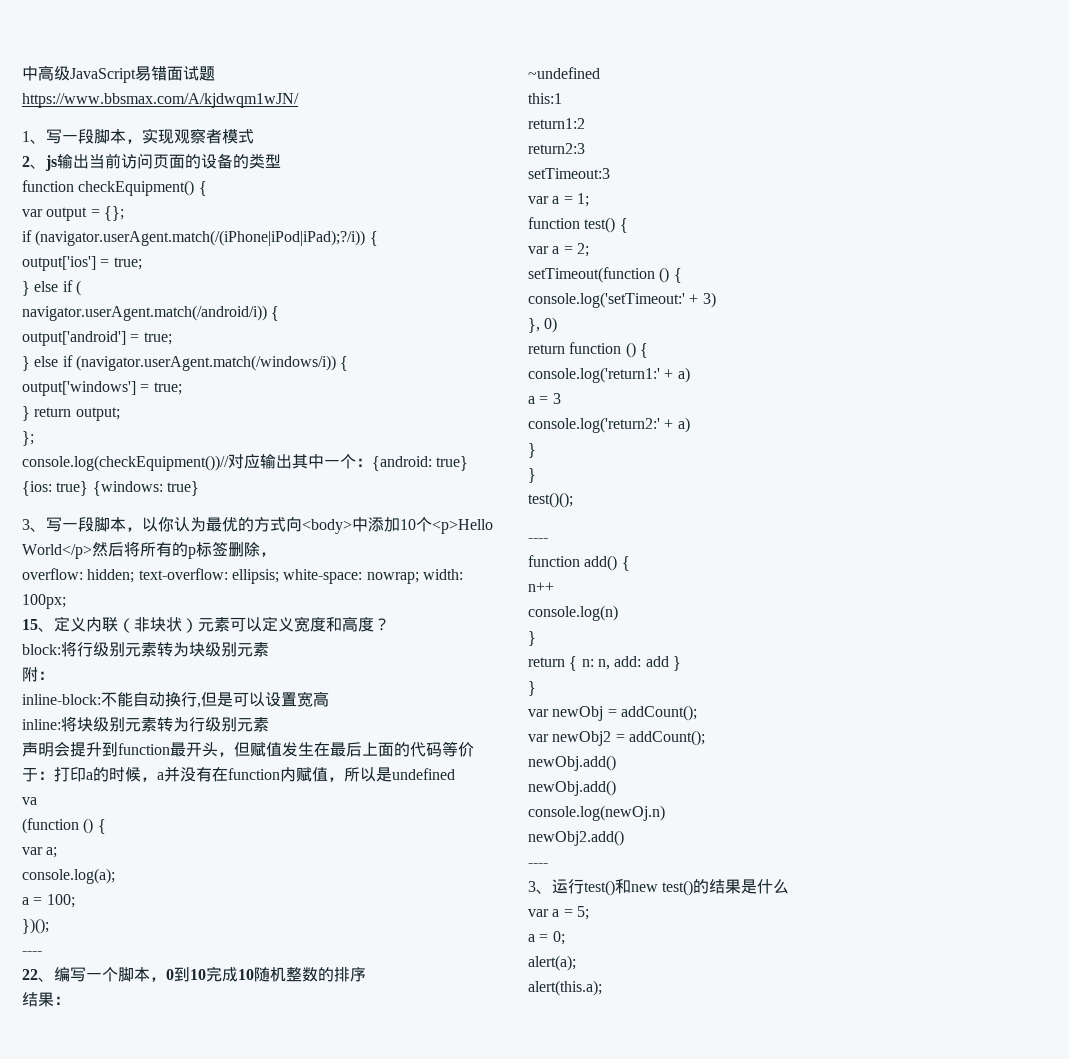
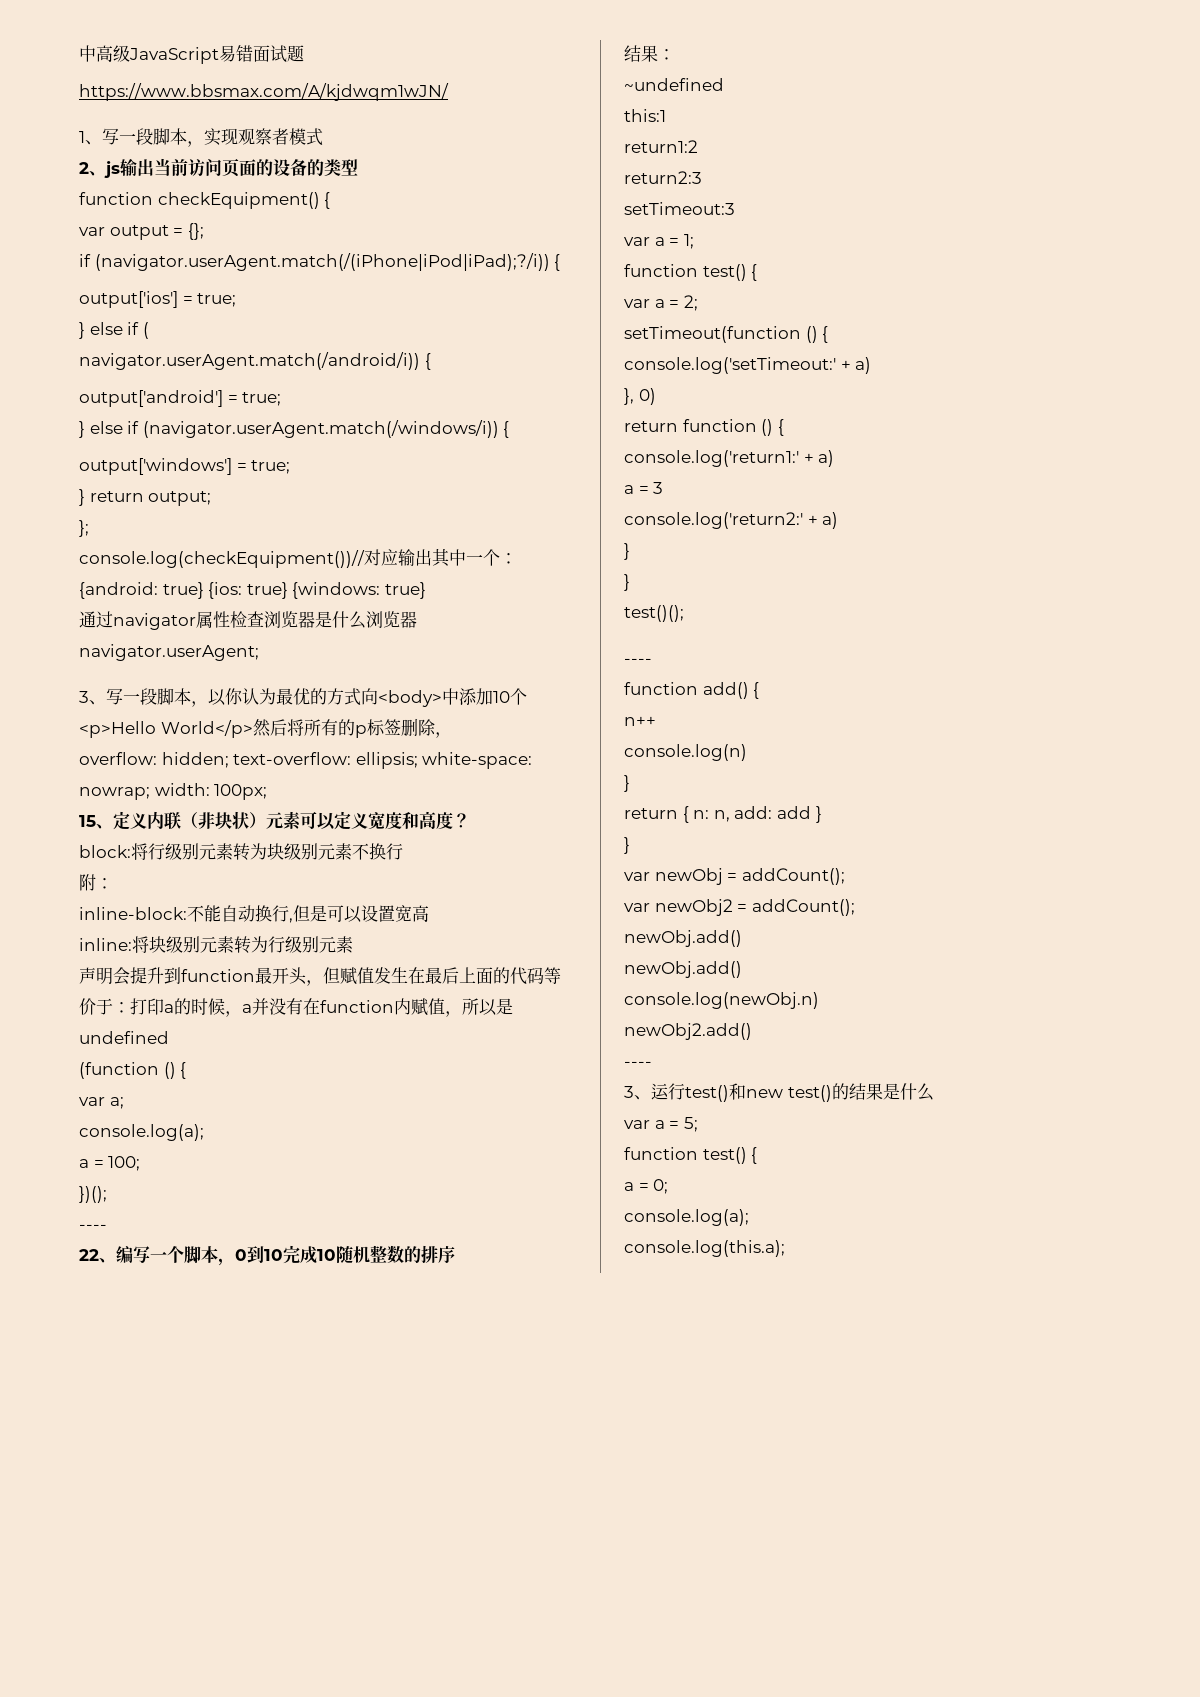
(199, 488) none -> [79,611,417,630] [79,644,259,661] // 通过navigator属性检查浏览器是什么浏览器navigator.userAgent;
(269, 649) none -> [352,843,403,860] 不换行
[22,797,37,805] // va -> (169, 1037) none
[702,292,716,308] 3) -> [855,357,872,374] a)
[528,805,665,821] console.log(newOj.n) -> [624,992,819,1009] console.log(newObj.n)
(589, 913) none -> [624,1147,758,1164] // function test() {
[528,955,576,971] [528,980,602,996] alert(a); // alert(this.a); -> [624,1209,749,1226] [624,1240,785,1257] console.log(a); // console.log(this.a);

